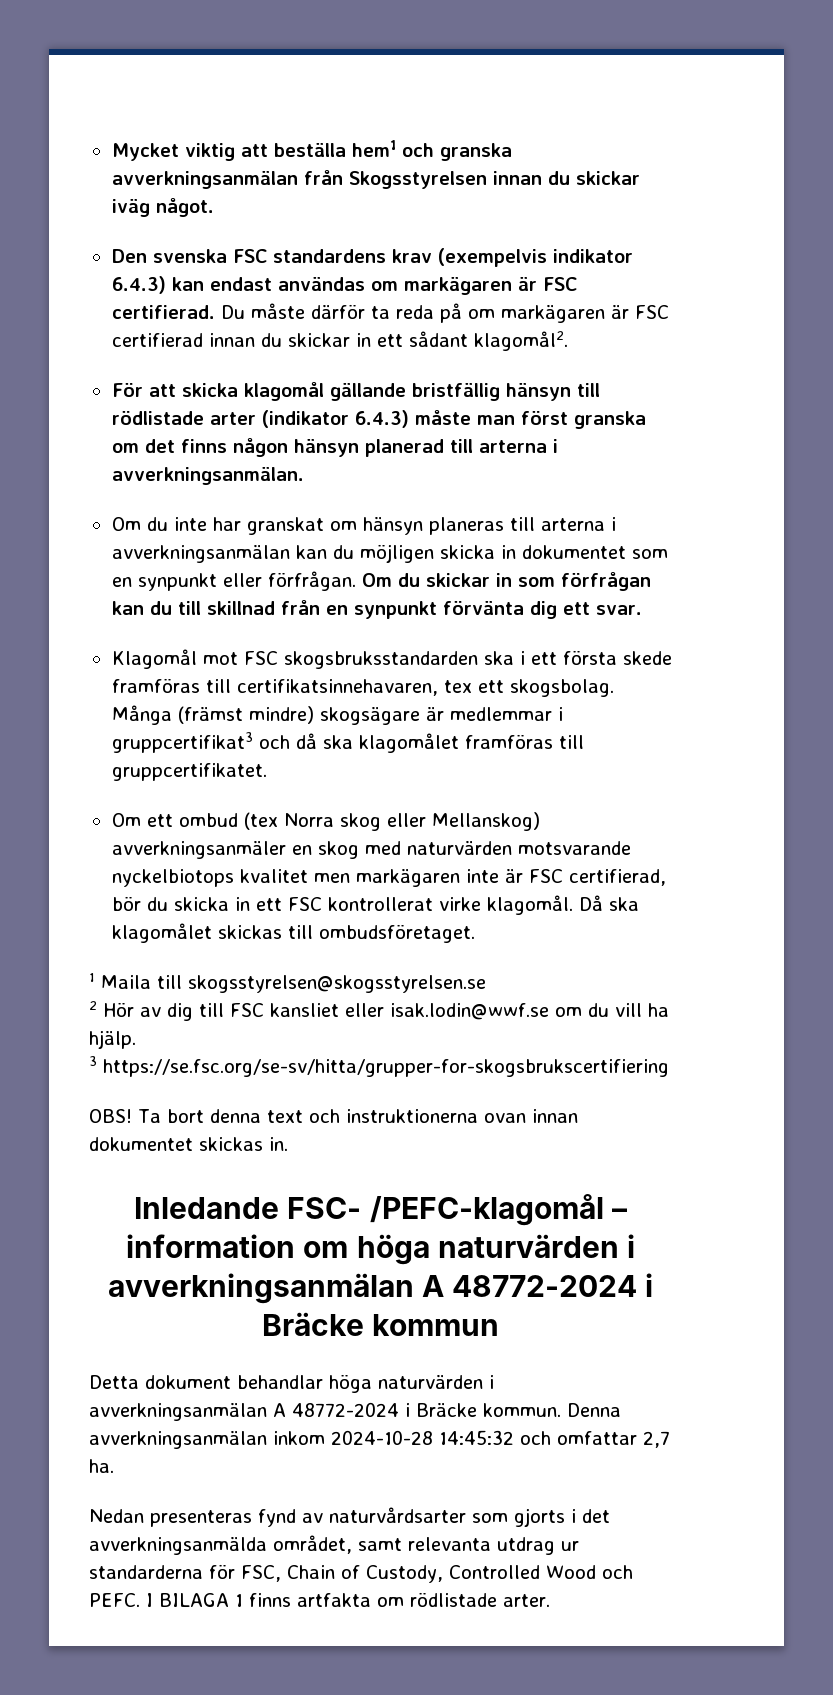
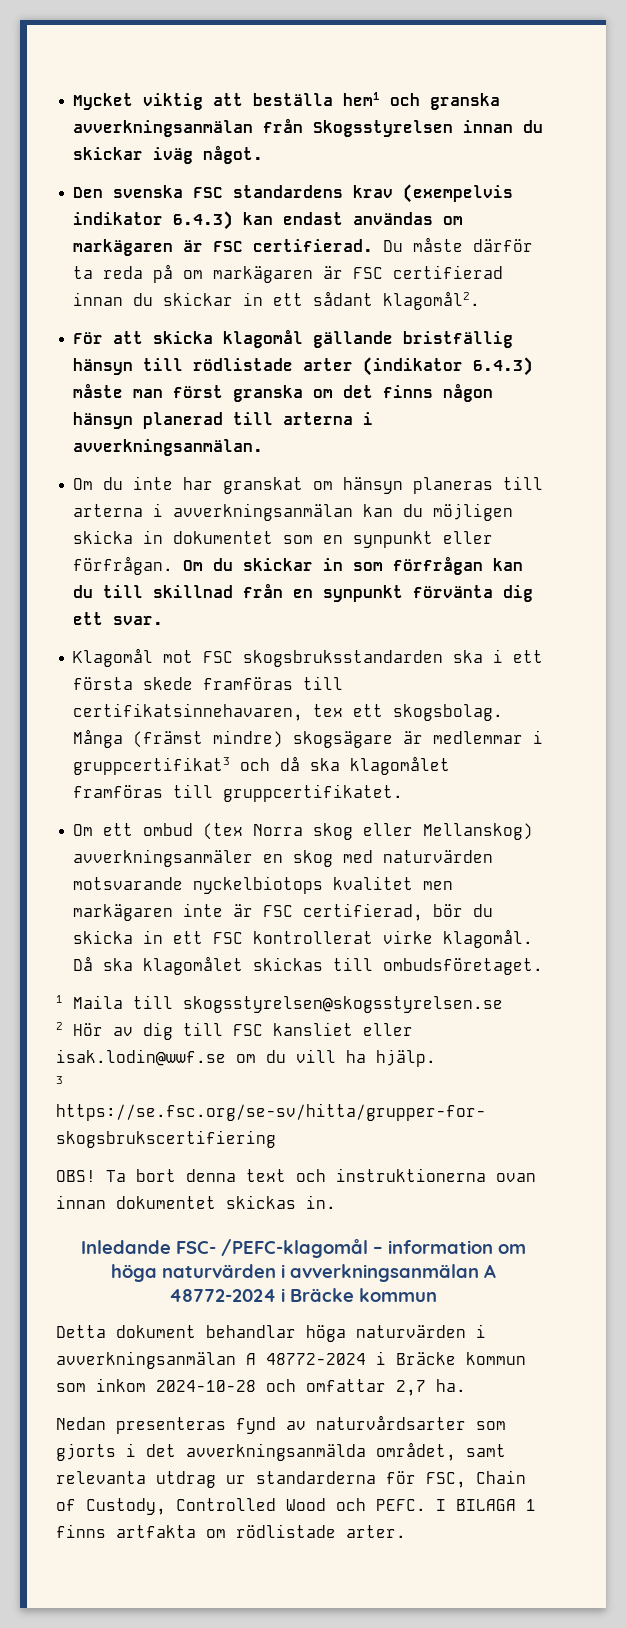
[483,1403,621,1417] [89,1431,267,1449] kommun. Denna avverkningsanmälan -> [466,1352,526,1365] [56,1383,86,1392] kommun som
[439,1430,514,1445] 14:45:32 -> (256, 1386) none

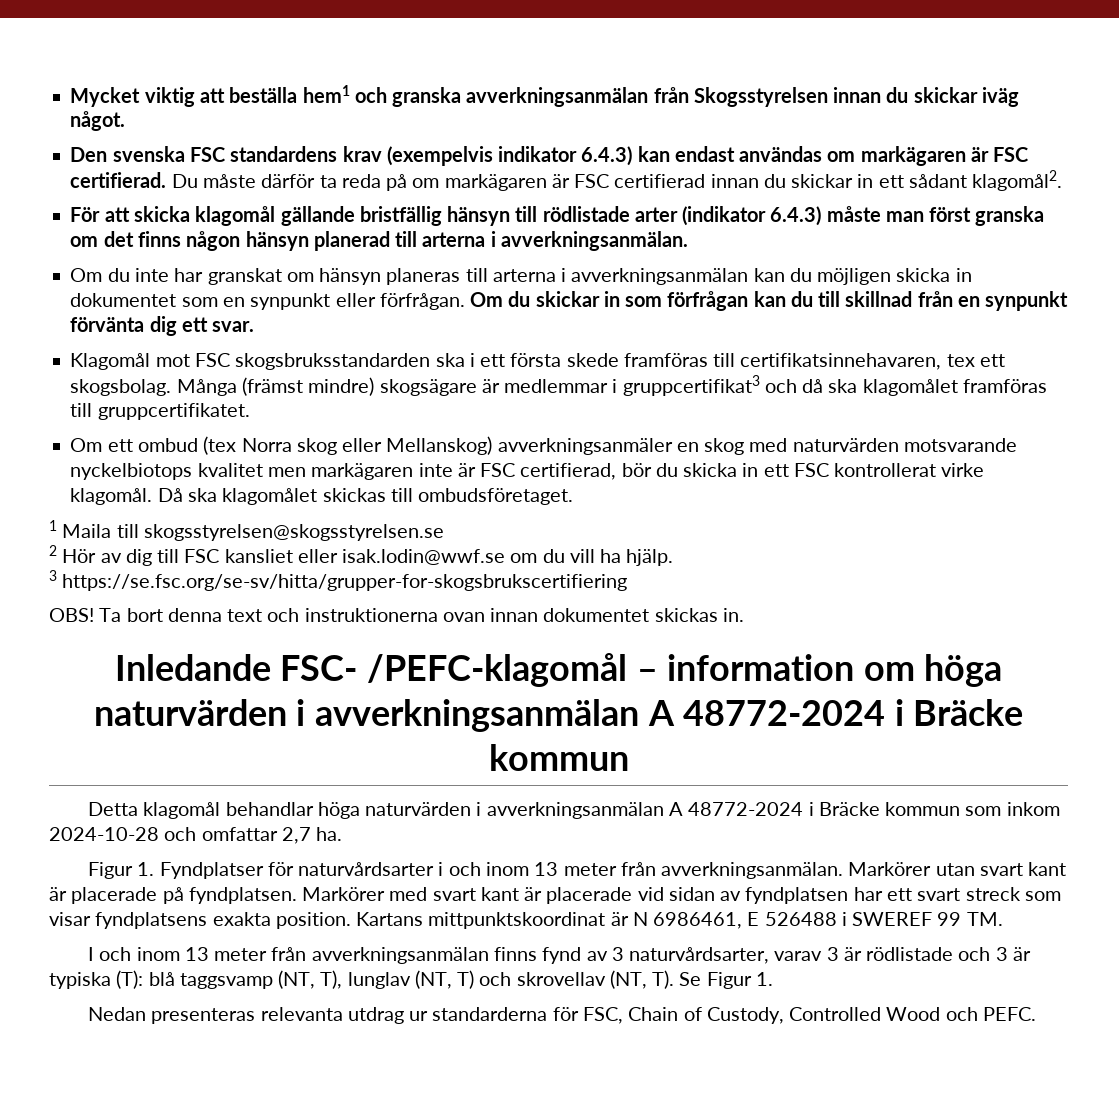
[116,1325,196,1338] dokument -> [143,802,221,819] klagomål
[56,1415,506,1434] [56,1442,506,1461] Nedan presenteras fynd av naturvårdsarter som gjorts i det avverkningsanmälda området, samt -> [88,862,1067,879] [49,887,1061,904] [49,912,1003,929] [88,947,1031,964] [49,970,773,989] [88,1007,256,1024] Figur 1. Fyndplatser för naturvårdsarter i och inom 13 meter från avverkningsanmälan. Markörer utan svart kant är placerade på fyndplatsen. Markörer med svart kant är placerade vid sidan av fyndplatsen har ett svart streck som visar fyndplatsens exakta position. Kartans mittpunktskoordinat är N 6986461, E 526488 i SWEREF 99 TM. // I och inom 13 meter från avverkningsanmälan finns fynd av 3 naturvårdsarter, varav 3 är rödlistade och 3 är typiska (T): blå taggsvamp (NT, T), lunglav (NT, T) och skrovellav (NT, T). Se Figur 1. // Nedan presenteras
[436,1499,536,1511] [56,1524,406,1538] I BILAGA 1 finns artfakta om rödlistade arter. -> (1036, 1014) none

